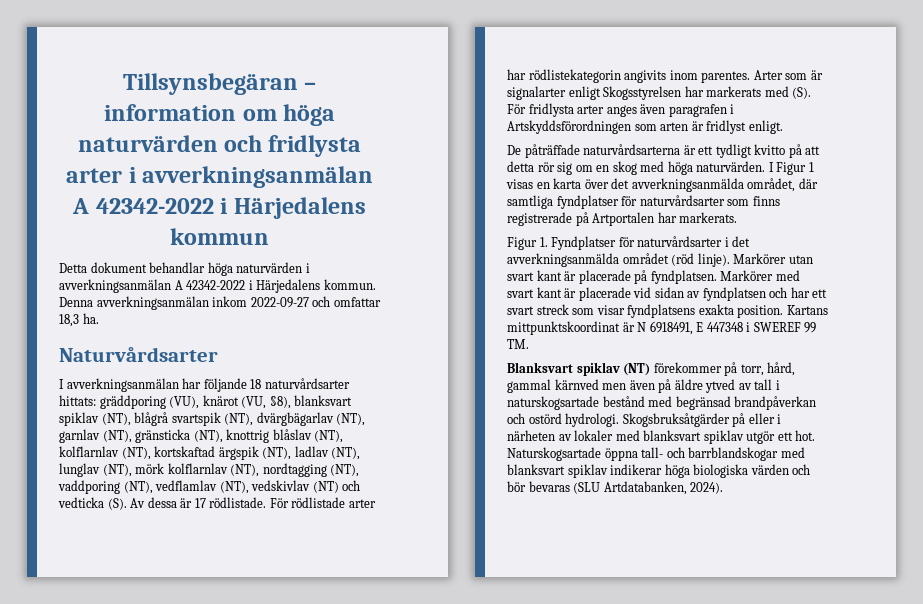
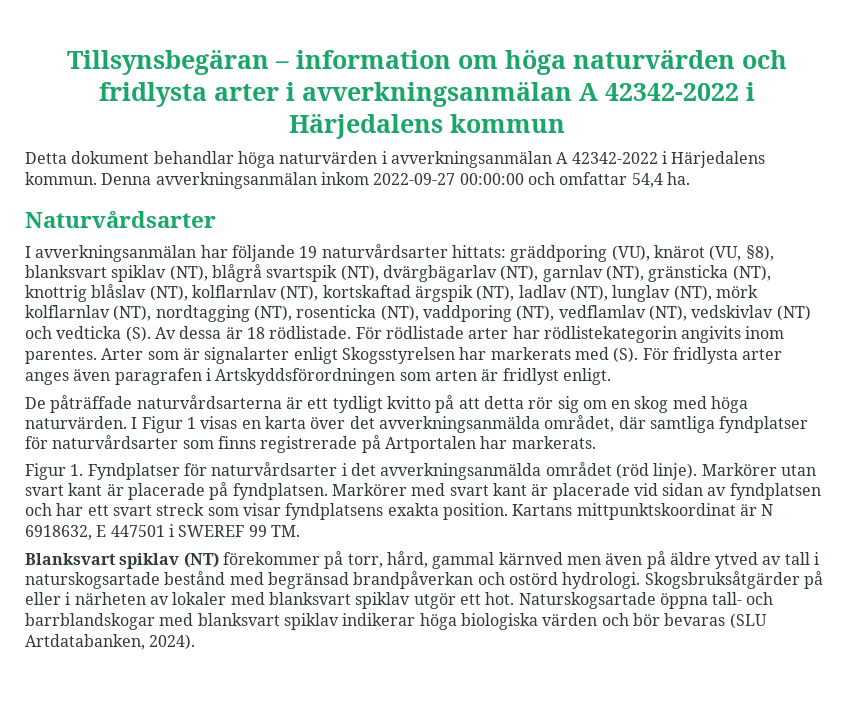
(309, 302) none -> [459,173,524,185] 00:00:00
[59,314,79,327] 18,3 -> [631,173,663,188] 54,4
[250,379,262,389] 18 -> [299,246,318,258] 19
(360, 470) none -> [296,305,419,321] rosenticka (NT),
[194,498,206,508] 17 -> [246,327,265,339] 18
[649,321,743,335] 6918491, E 447348 -> [25,525,165,540] 6918632, E 447501

